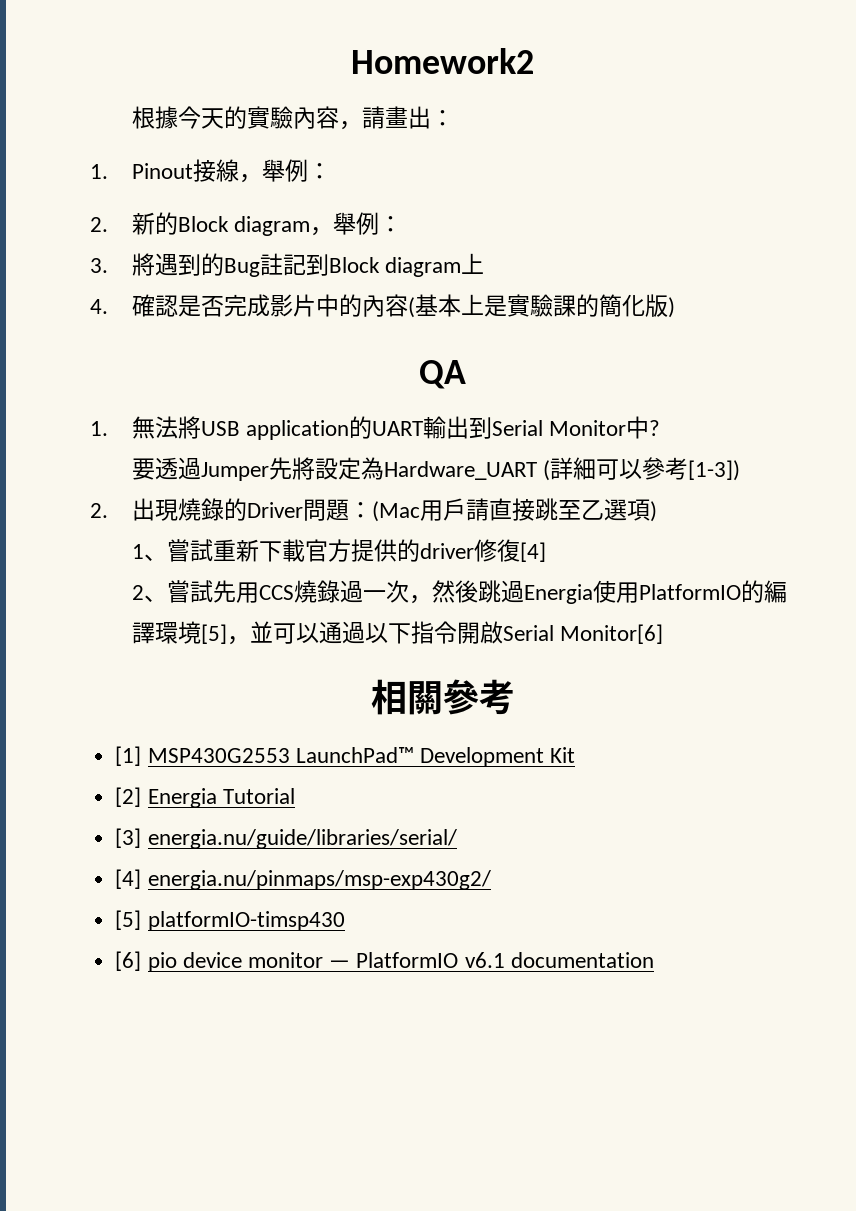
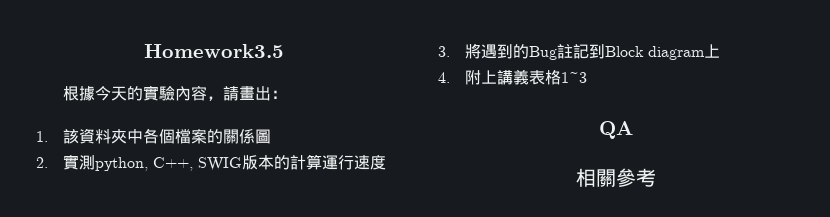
[351,48,534,74] Homework2 -> [144,44,284,58] Homework3.5
[132,159,332,183] [90,212,403,236] Pinout接線，舉例： // 2.新的Block diagram，舉例： -> [62,128,271,144] [36,154,386,171] 該資料夾中各個檔案的關係圖 // 2.實測python, C++, SWIG版本的計算運行速度
[132,294,676,318] [419,360,466,389] [90,416,661,440] [132,457,741,481] [90,498,658,522] [132,539,547,562] [132,580,788,604] [132,621,664,645] [370,679,515,715] [115,746,576,767] [115,787,295,808] [115,828,457,849] [115,869,491,890] [115,910,345,931] [115,951,654,972] 確認是否完成影片中的內容(基本上是實驗課的簡化版) // QA // 1.無法將USB application的UART輸出到Serial Monitor中? // 要透過Jumper先將設定為Hardware_UART (詳細可以參考[1-3]) // 2.出現燒錄的Driver問題：(Mac用戶請直接跳至乙選項) // 1、嘗試重新下載官方提供的driver修復[4] // 2、嘗試先用CCS燒錄過一次，然後跳過Energia使用PlatformIO的編譯環境[5]，並可以通過以下指令開啟Serial Monitor[6] // 相關參考 // [1] MSP430G2553 LaunchPad™ Development Kit // [2] Energia Tutorial // [3] energia.nu/guide/libraries/serial/ // [4] energia.nu/pinmaps/msp-exp430g2/ // [5] platformIO-timsp430 // [6] pio device monitor — PlatformIO v6.1 documentation -> [464,69,587,85] [599,121,633,139] [576,168,656,187] 附上講義表格1~3 // QA // 相關參考

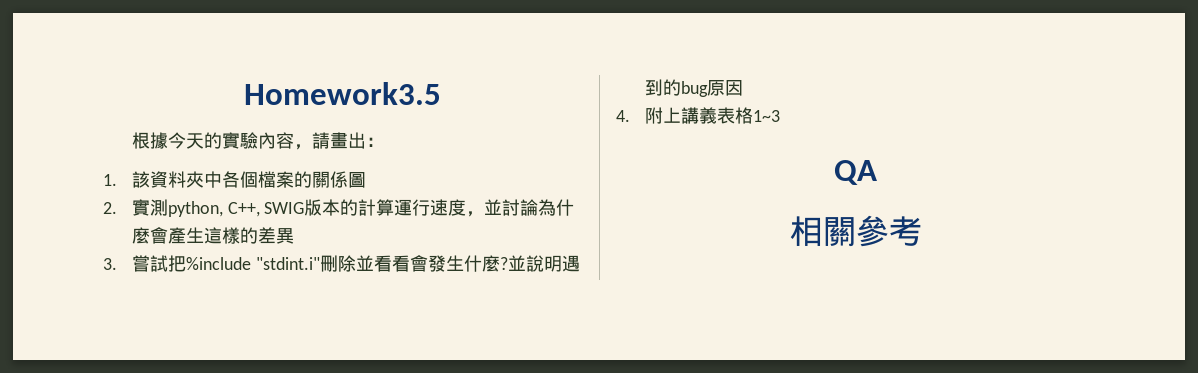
[438,43,720,60] // 3.將遇到的Bug註記到Block diagram上 -> [466,199,575,217] [131,227,294,244] [103,255,580,272] [644,79,743,97] ，並討論為什麼會產生這樣的差異 // 3.嘗試把%include "stdint.i"刪除並看看會發生什麼?並說明遇到的bug原因

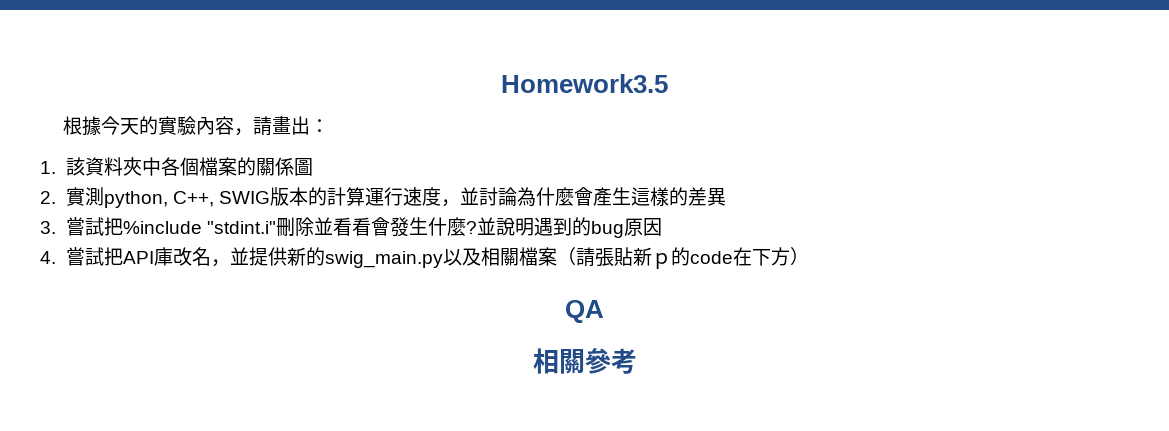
[644,107,780,124] 附上講義表格1~3 -> [65,247,809,269] 嘗試把API庫改名，並提供新的swig_main.py以及相關檔案（請張貼新ｐ的code在下方）

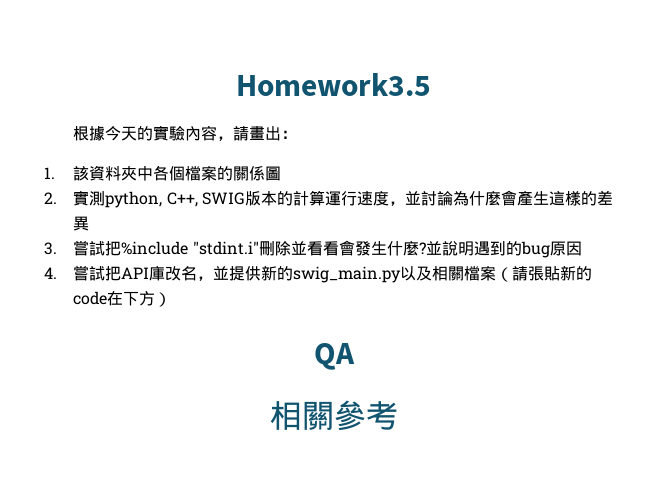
[651,253,671,269] ｐ -> (577, 273) none

